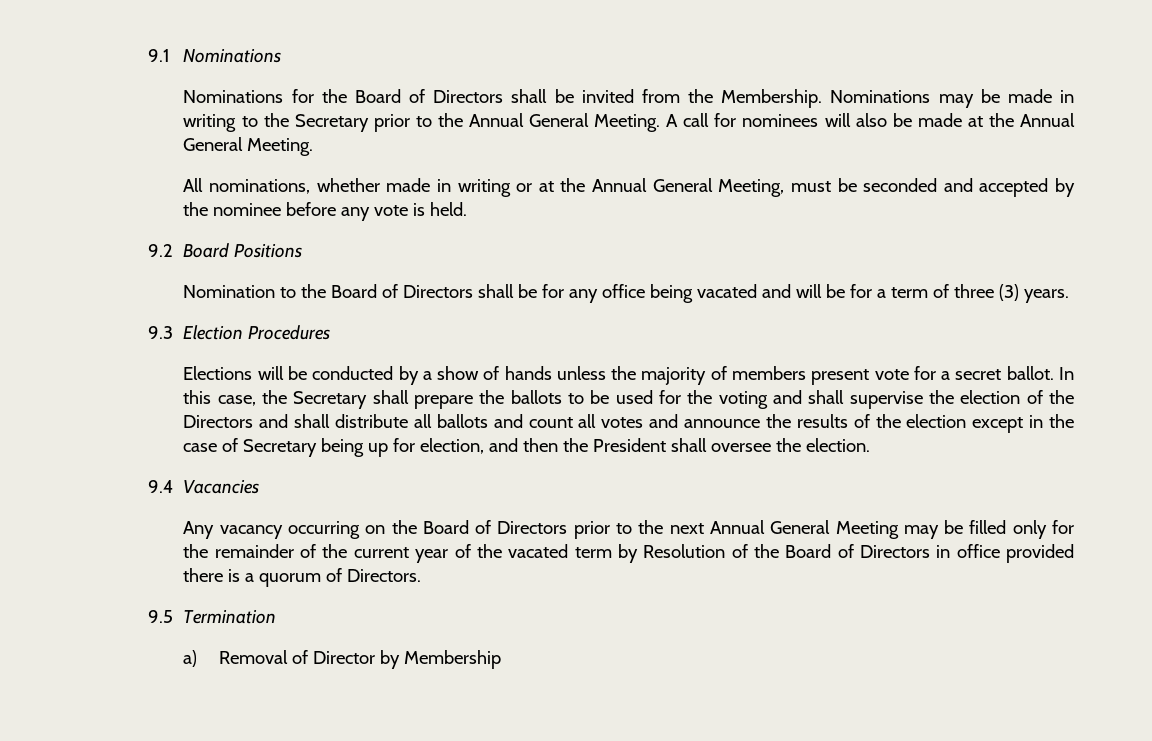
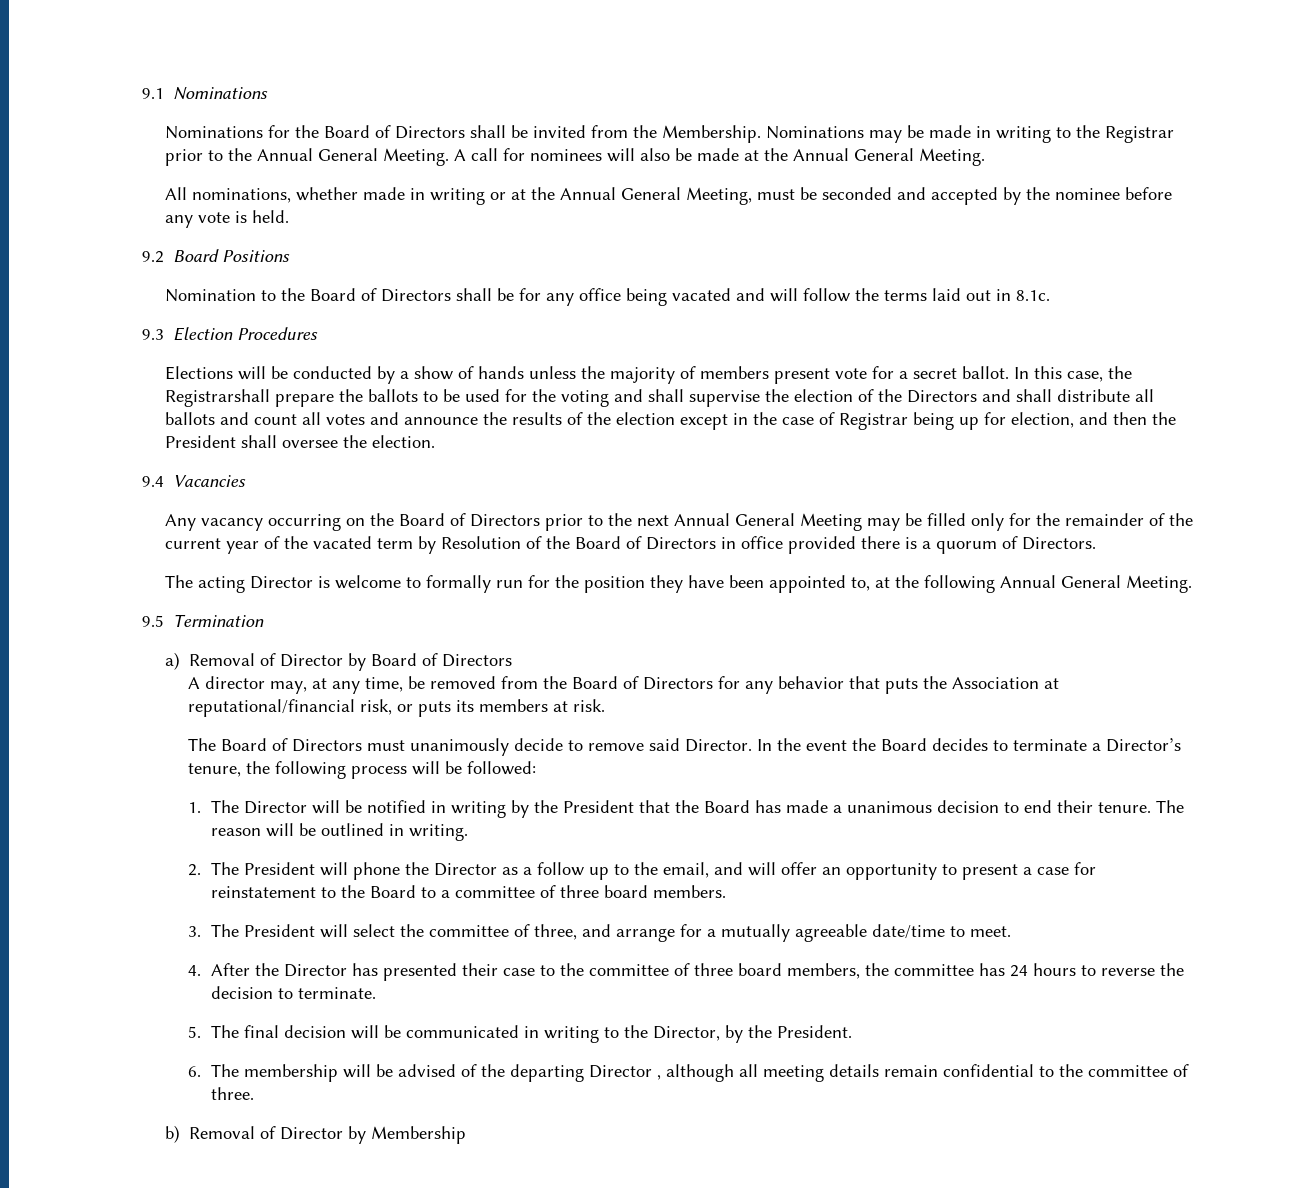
[294,114,369,132] Secretary -> [1105,126,1175,143] Registrar
[826,284,1070,303] be for a term of three (3) years. -> [803,288,1051,302] follow the terms laid out in 8.1c.
[293,390,409,409] Secretary shall -> [165,389,271,407] Registrarshall
[243,439,318,457] Secretary -> [839,413,909,430] Registrar
(422, 575) none -> [165,575,1193,593] // The acting Director is welcome to formally run for the position they have been appointed to, at the following Annual General Meeting.
(400, 659) none -> [371,653,513,667] [188,676,1060,694] [188,699,606,717] [188,738,1182,756] [188,761,537,779] [188,800,1185,818] [211,823,469,841] [188,862,1097,880] [211,885,727,898] [188,924,1012,942] [188,963,1185,981] [211,986,377,999] [188,1025,853,1043] [188,1064,1190,1082] [211,1087,255,1100] [165,1125,367,1144] Board of Directors // A director may, at any time, be removed from the Board of Directors for any behavior that puts the Association at reputational/financial risk, or puts its members at risk. // The Board of Directors must unanimously decide to remove said Director. In the event the Board decides to terminate a Director’s tenure, the following process will be followed: // 1. The Director will be notified in writing by the President that the Board has made a unanimous decision to end their tenure. The reason will be outlined in writing. // 2. The President will phone the Director as a follow up to the email, and will offer an opportunity to present a case for reinstatement to the Board to a committee of three board members. // 3. The President will select the committee of three, and arrange for a mutually agreeable date/time to meet. // 4. After the Director has presented their case to the committee of three board members, the committee has 24 hours to reverse the decision to terminate. // 5. The final decision will be communicated in writing to the Director, by the President. // 6. The membership will be advised of the departing Director , although all meeting details remain confidential to the committee of three. // b) Removal of Director by

